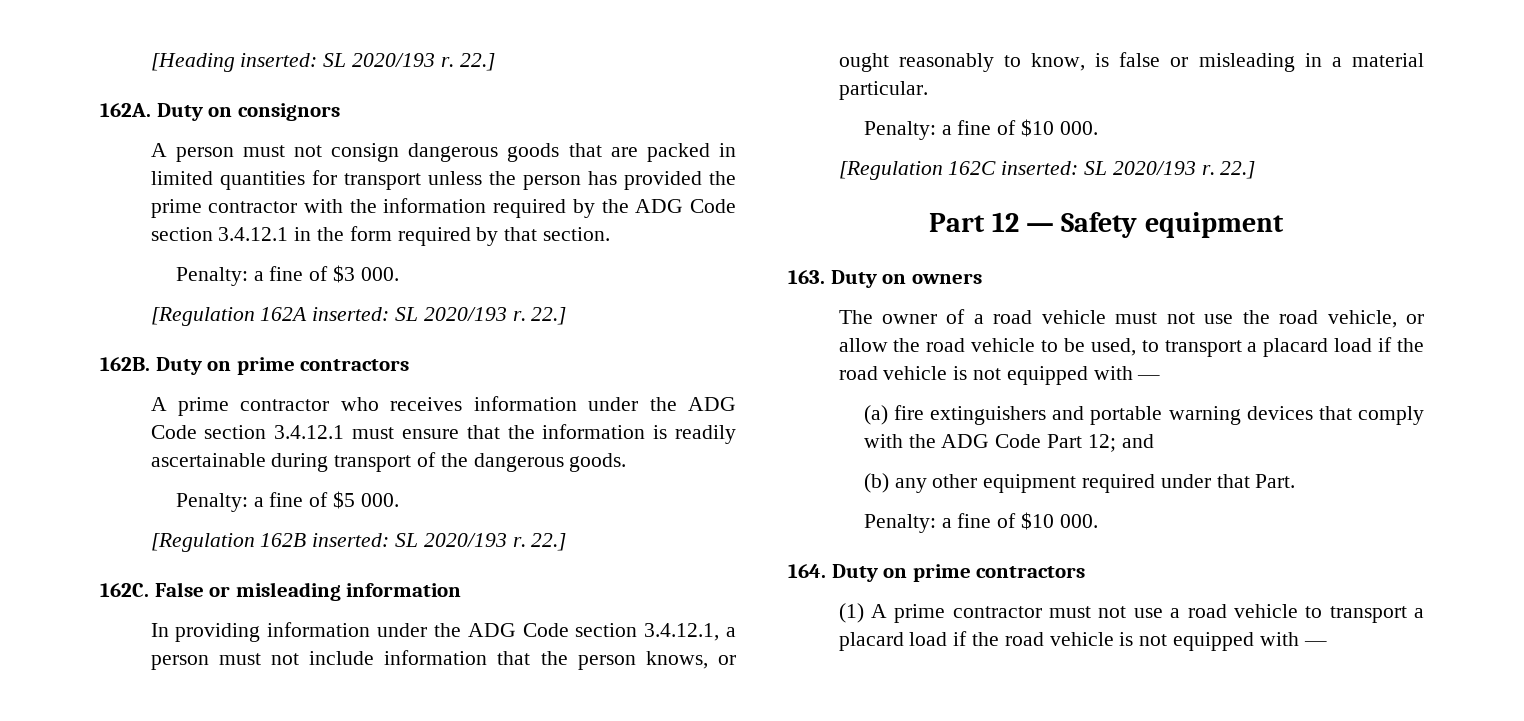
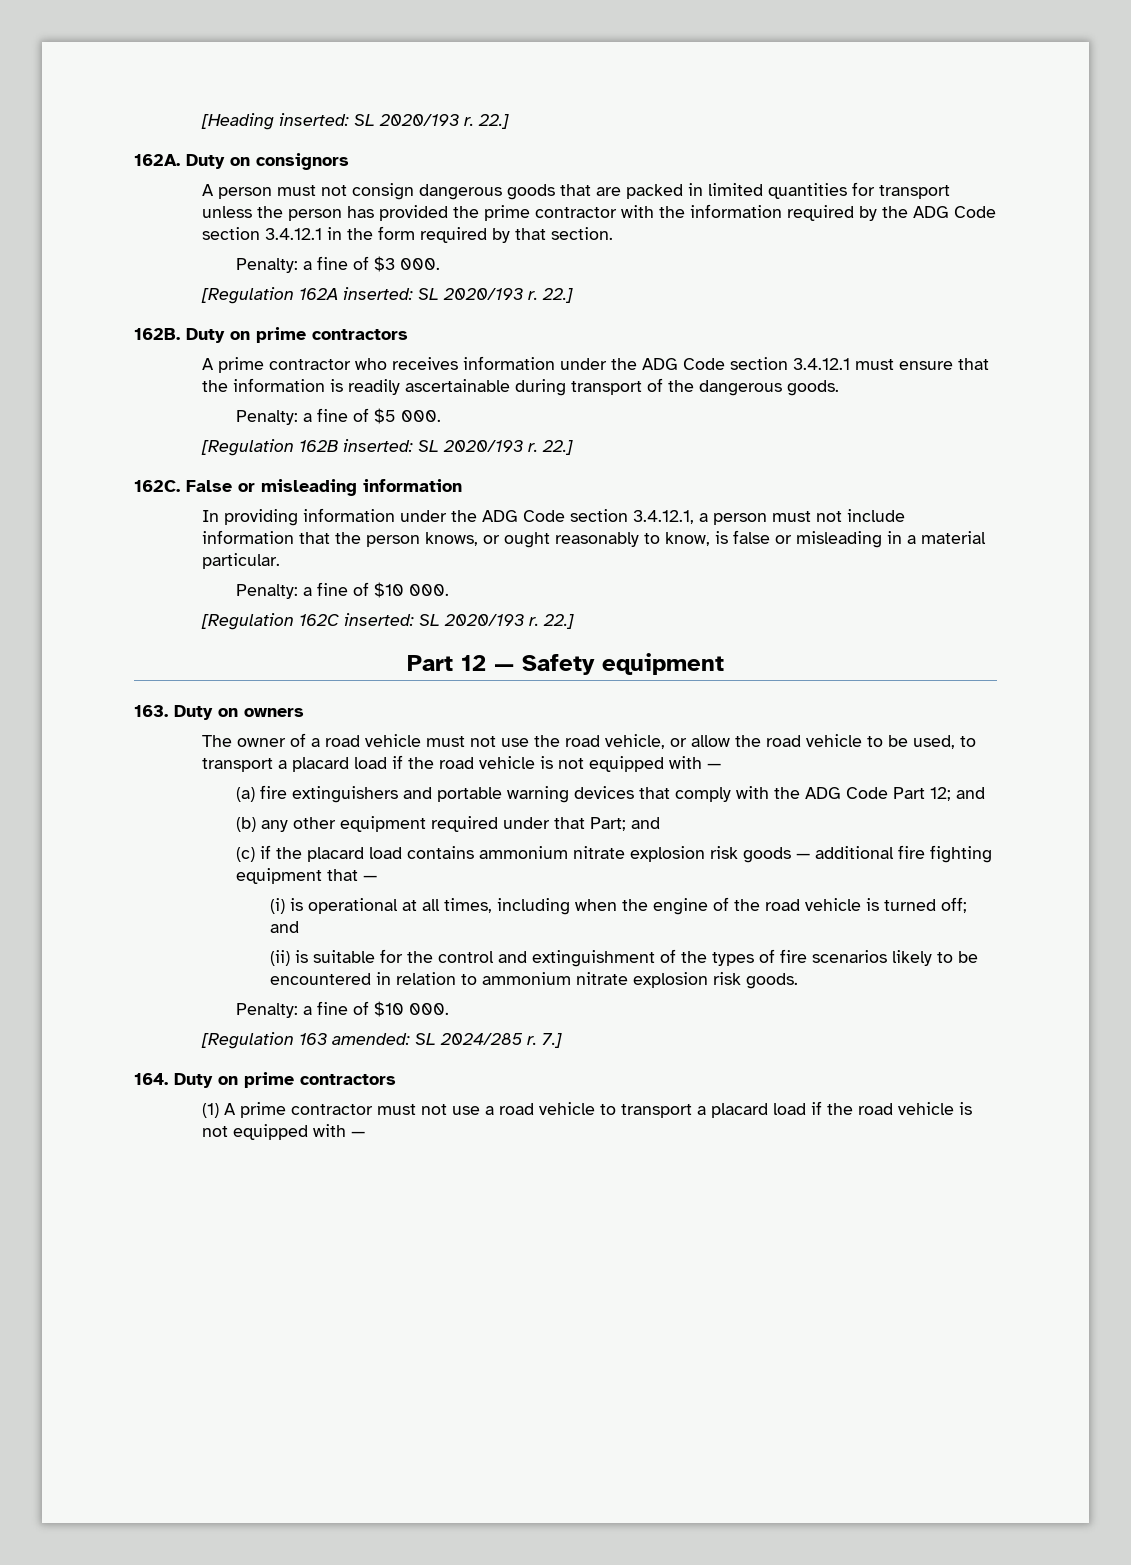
[1255,474,1296,488] [863,512,1098,533] Part. // Penalty: a fine of $10 000. -> [589,817,660,831] [235,845,992,863] [235,868,377,884] [269,897,967,915] [269,921,299,933] [269,949,978,967] [269,972,798,989] [235,1001,449,1018] [200,1032,562,1049] Part; and // (c) if the placard load contains ammonium nitrate explosion risk goods — additional fire fighting equipment that — // (i) is operational at all times, including when the engine of the road vehicle is turned off; and // (ii) is suitable for the control and extinguishment of the types of fire scenarios likely to be encountered in relation to ammonium nitrate explosion risk goods. // Penalty: a fine of $10 000. // [Regulation 163 amended: SL 2024/285 r. 7.]

